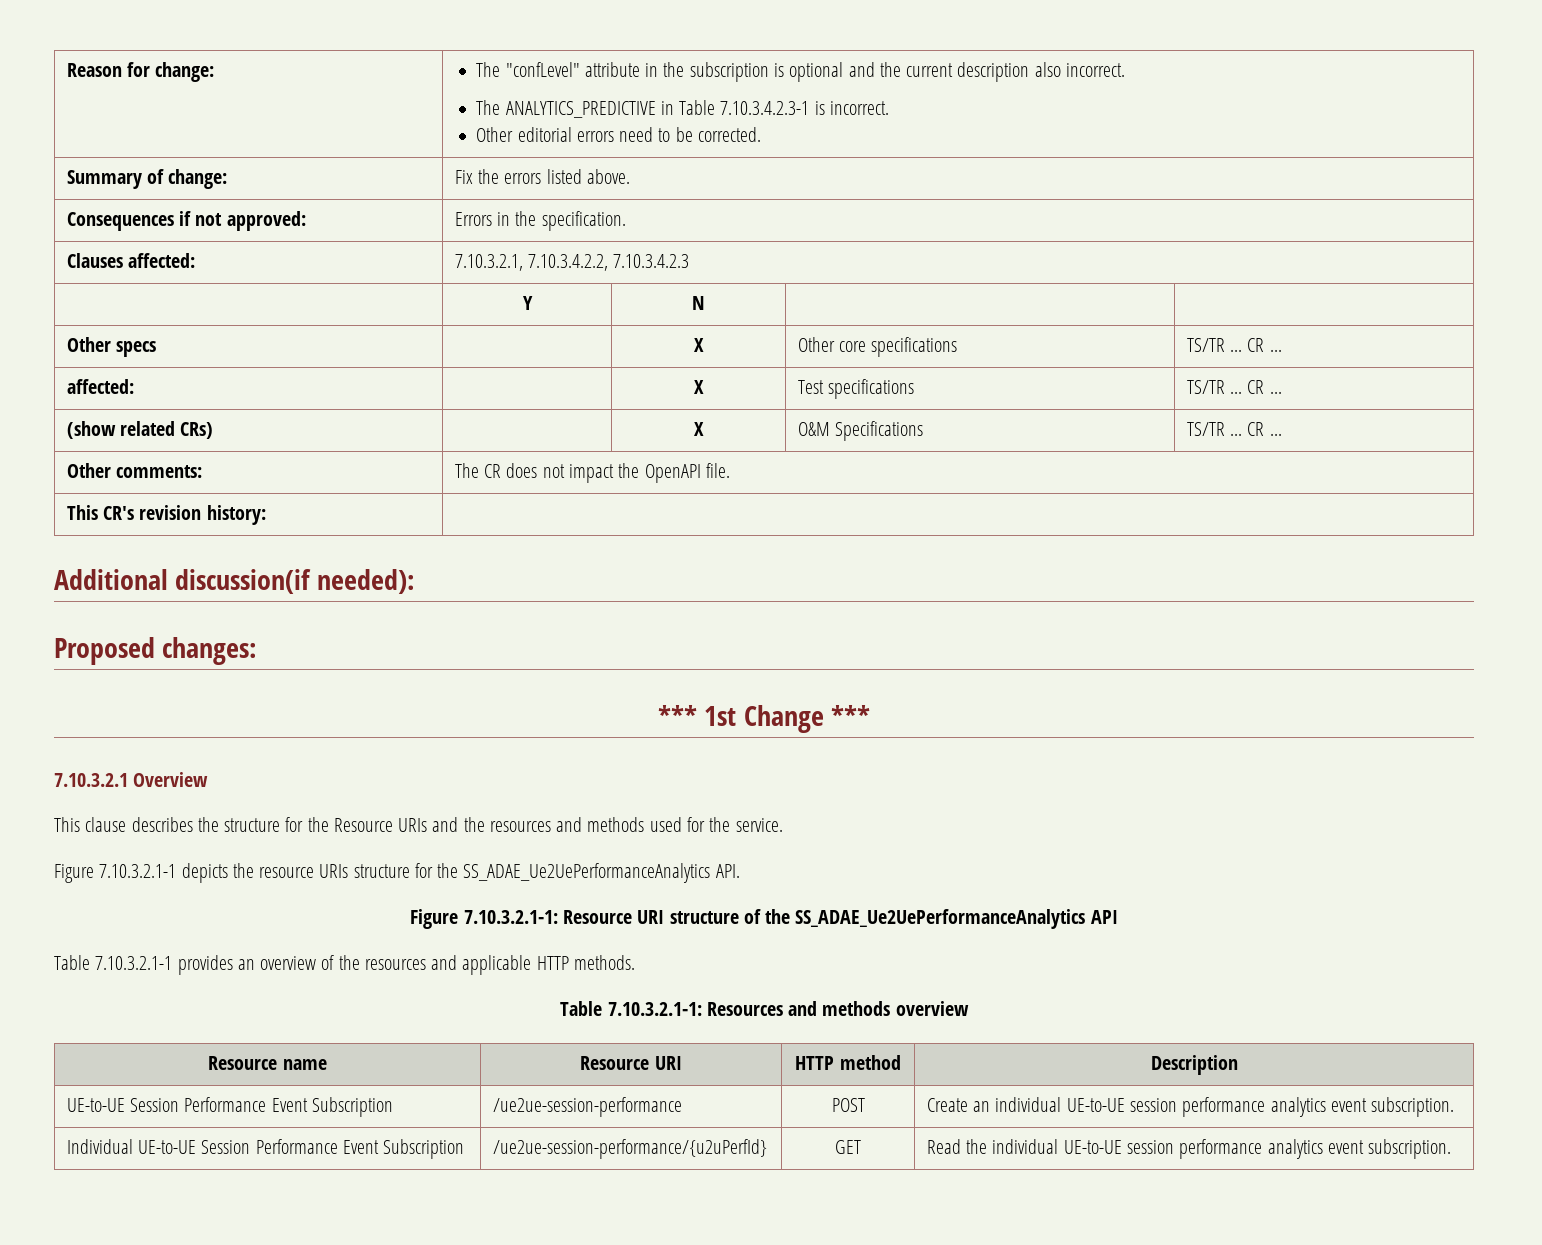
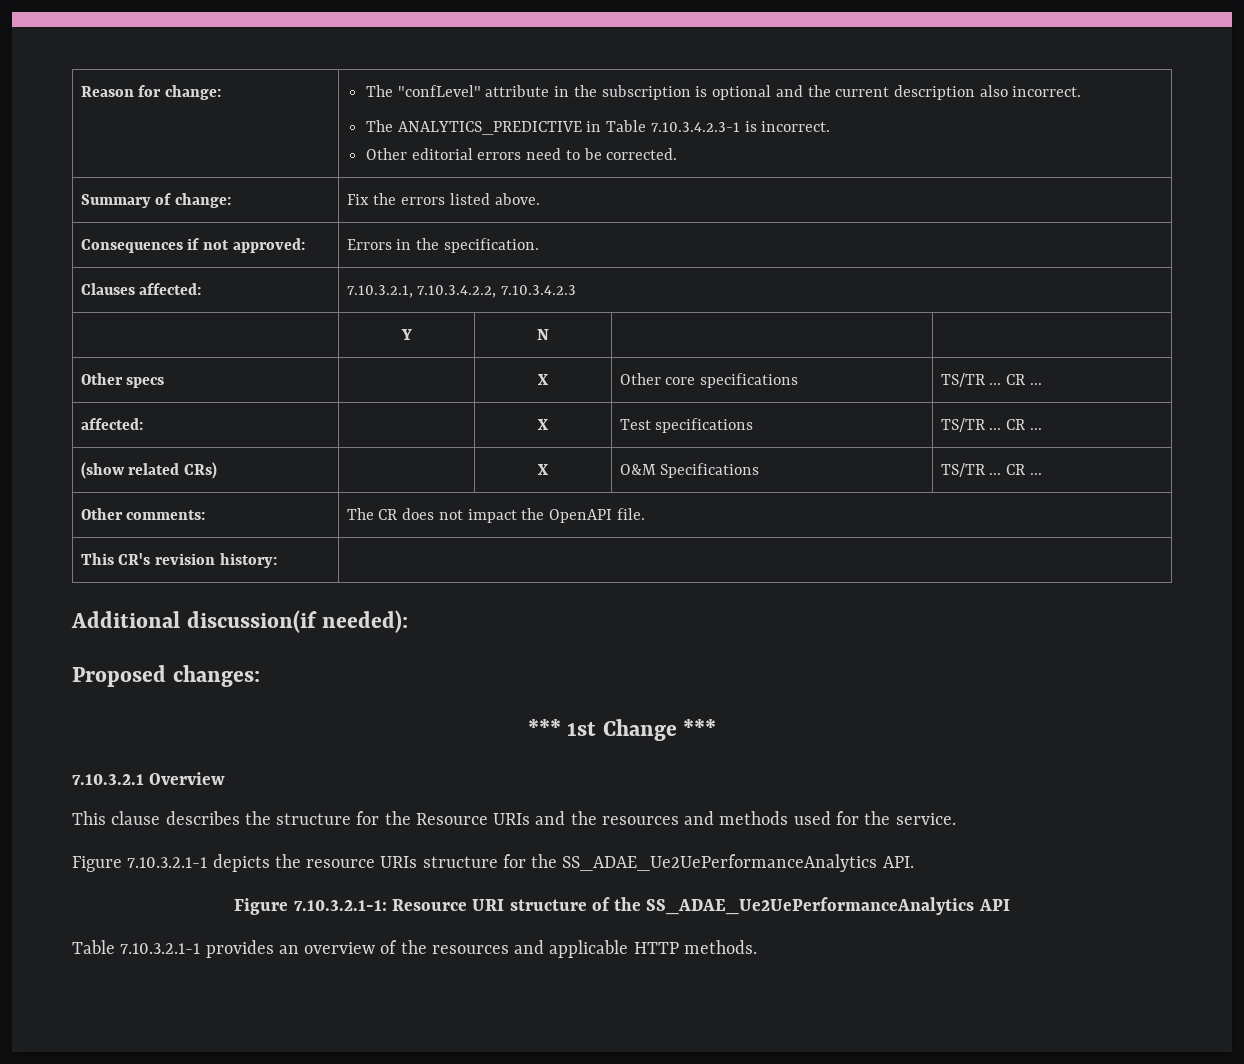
[560,1001,969,1016] [208,1056,327,1070] [580,1056,682,1070] [795,1055,901,1070] [1150,1055,1238,1075] [66,1097,394,1117] [492,1097,682,1117] [831,1098,865,1112] [926,1097,1455,1117] [66,1139,465,1159] [492,1139,767,1159] [835,1140,861,1154] [926,1139,1452,1159] // Table 7.10.3.2.1-1: Resources and methods overview // Resource name | Resource URI | HTTP method | Description // UE-to-UE Session Performance Event Subscription | /ue2ue-session-performance | POST | Create an individual UE-to-UE session performance analytics event subscription. // Individual UE-to-UE Session Performance Event Subscription | /ue2ue-session-performance/{u2uPerfId} | GET | Read the individual UE-to-UE session performance analytics event subscription. -> (757, 947) none

